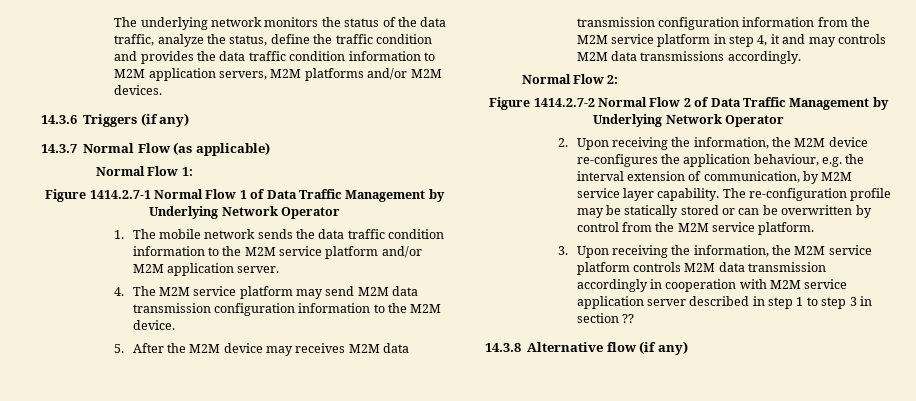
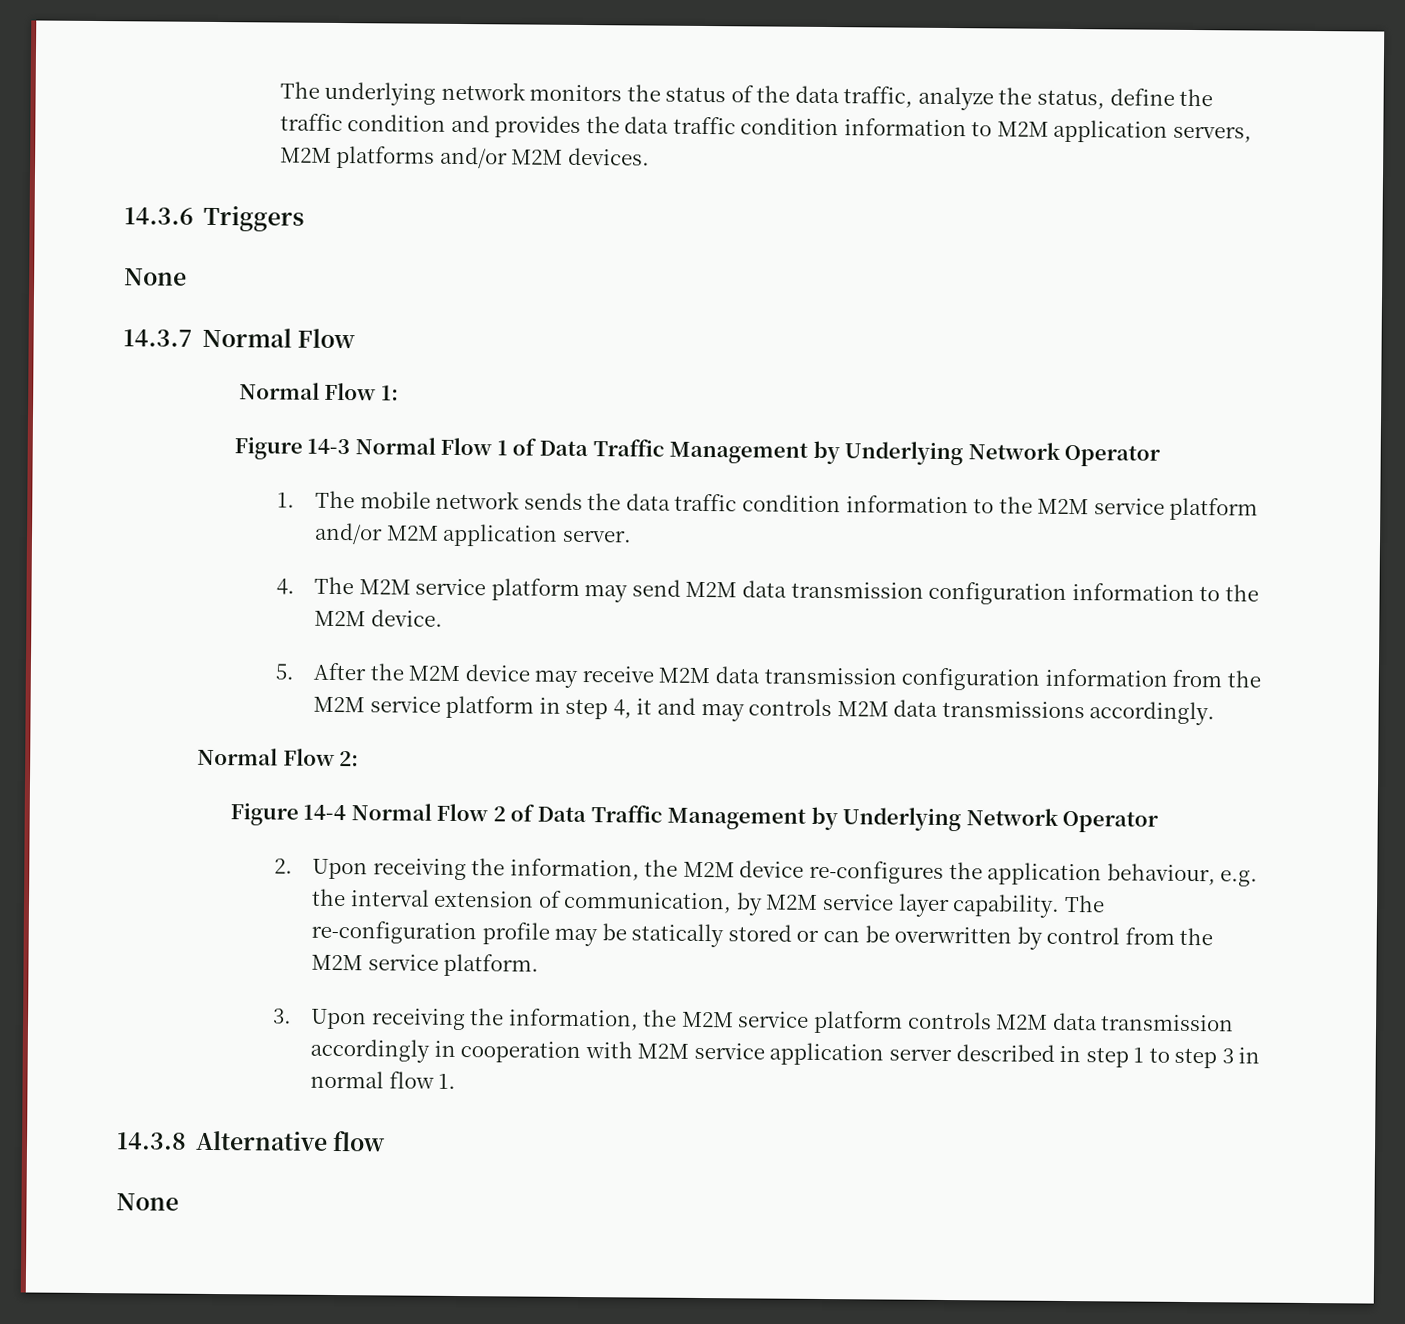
[140,113,190,127] (if any) -> [124,268,187,286] // None
[173,142,270,156] (as applicable) -> (356, 338) none
[89,190,151,199] 1414.2.7-1 -> [307,438,351,455] 14-3
[295,343,346,353] receives -> [581,666,654,683] receive
[533,98,595,107] 1414.2.7-2 -> [303,804,347,821] 14-4
[576,313,634,323] section ?? -> [310,1070,457,1089] normal flow 1.
[639,341,688,355] (if any) -> [116,1193,179,1211] // None

